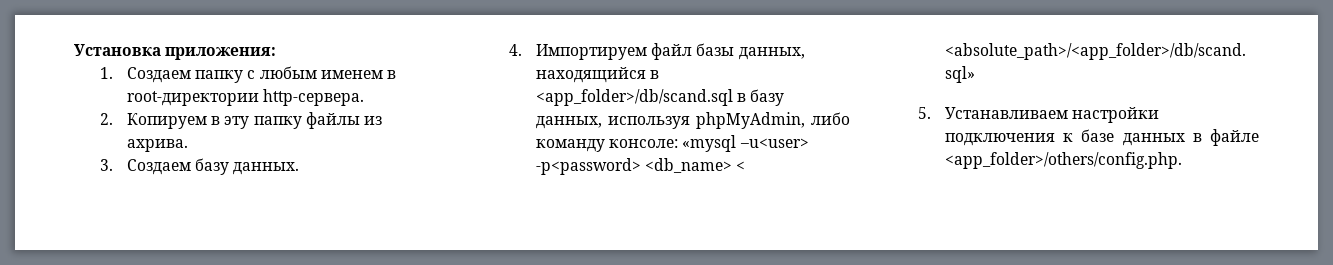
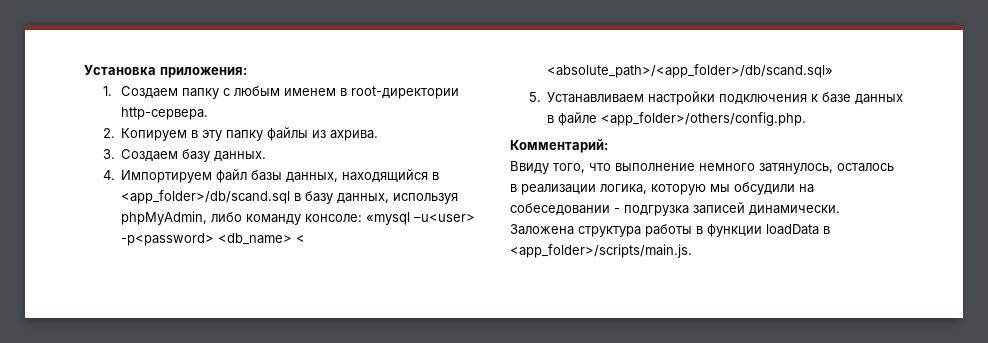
(1182, 160) none -> [510,139,608,153] [510,161,894,174] [510,182,814,195] [510,202,840,216] [510,224,830,237] [510,244,692,258] // Комментарий: // Ввиду того, что выполнение немного затянулось, осталось в реализации логика, которую мы обсудили на собеседовании - подгрузка записей динамически. Заложена структура работы в функции loadData в <app_folder>/scripts/main.js.

